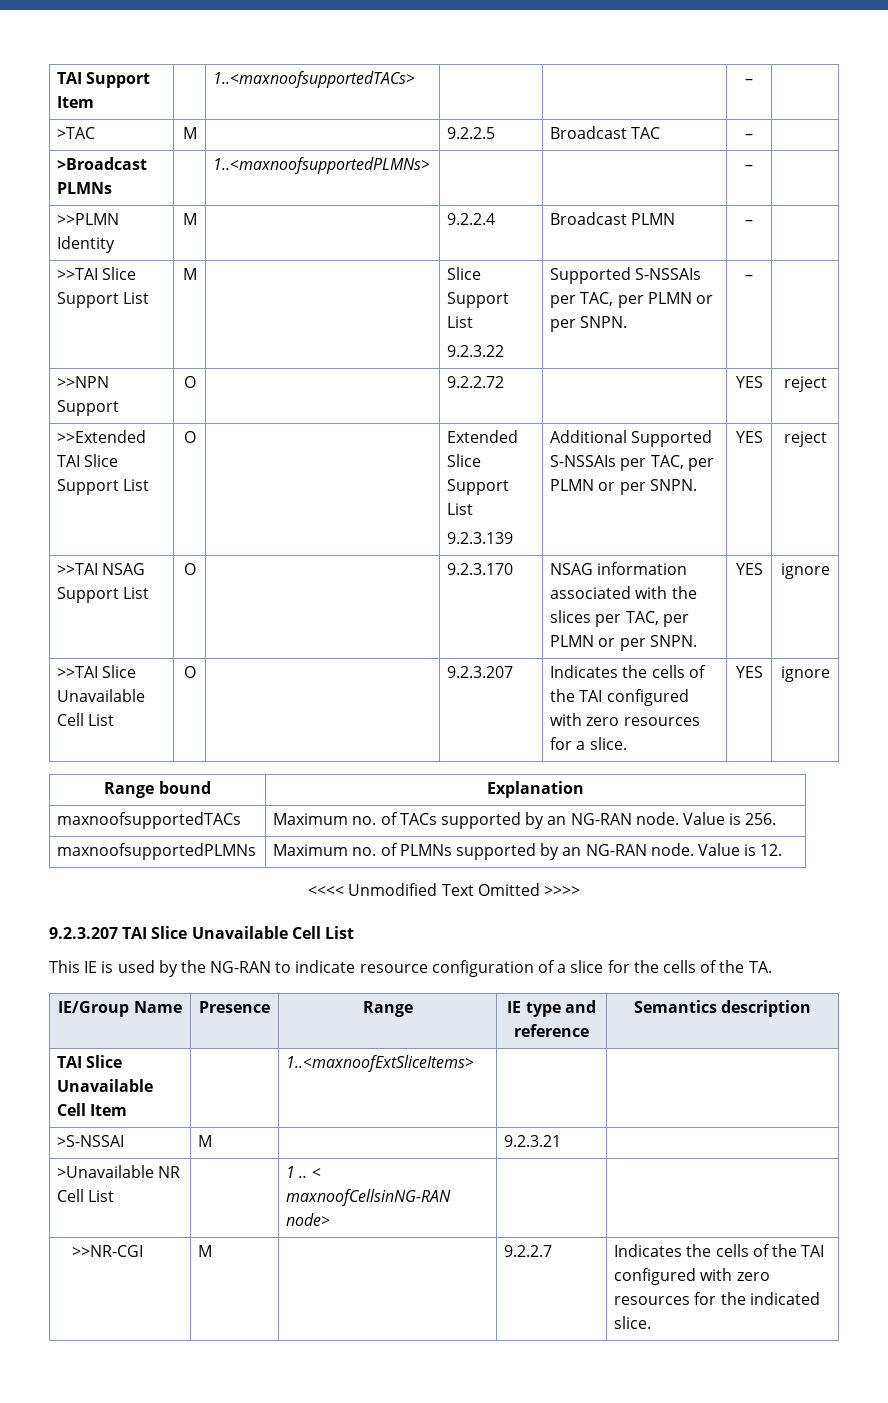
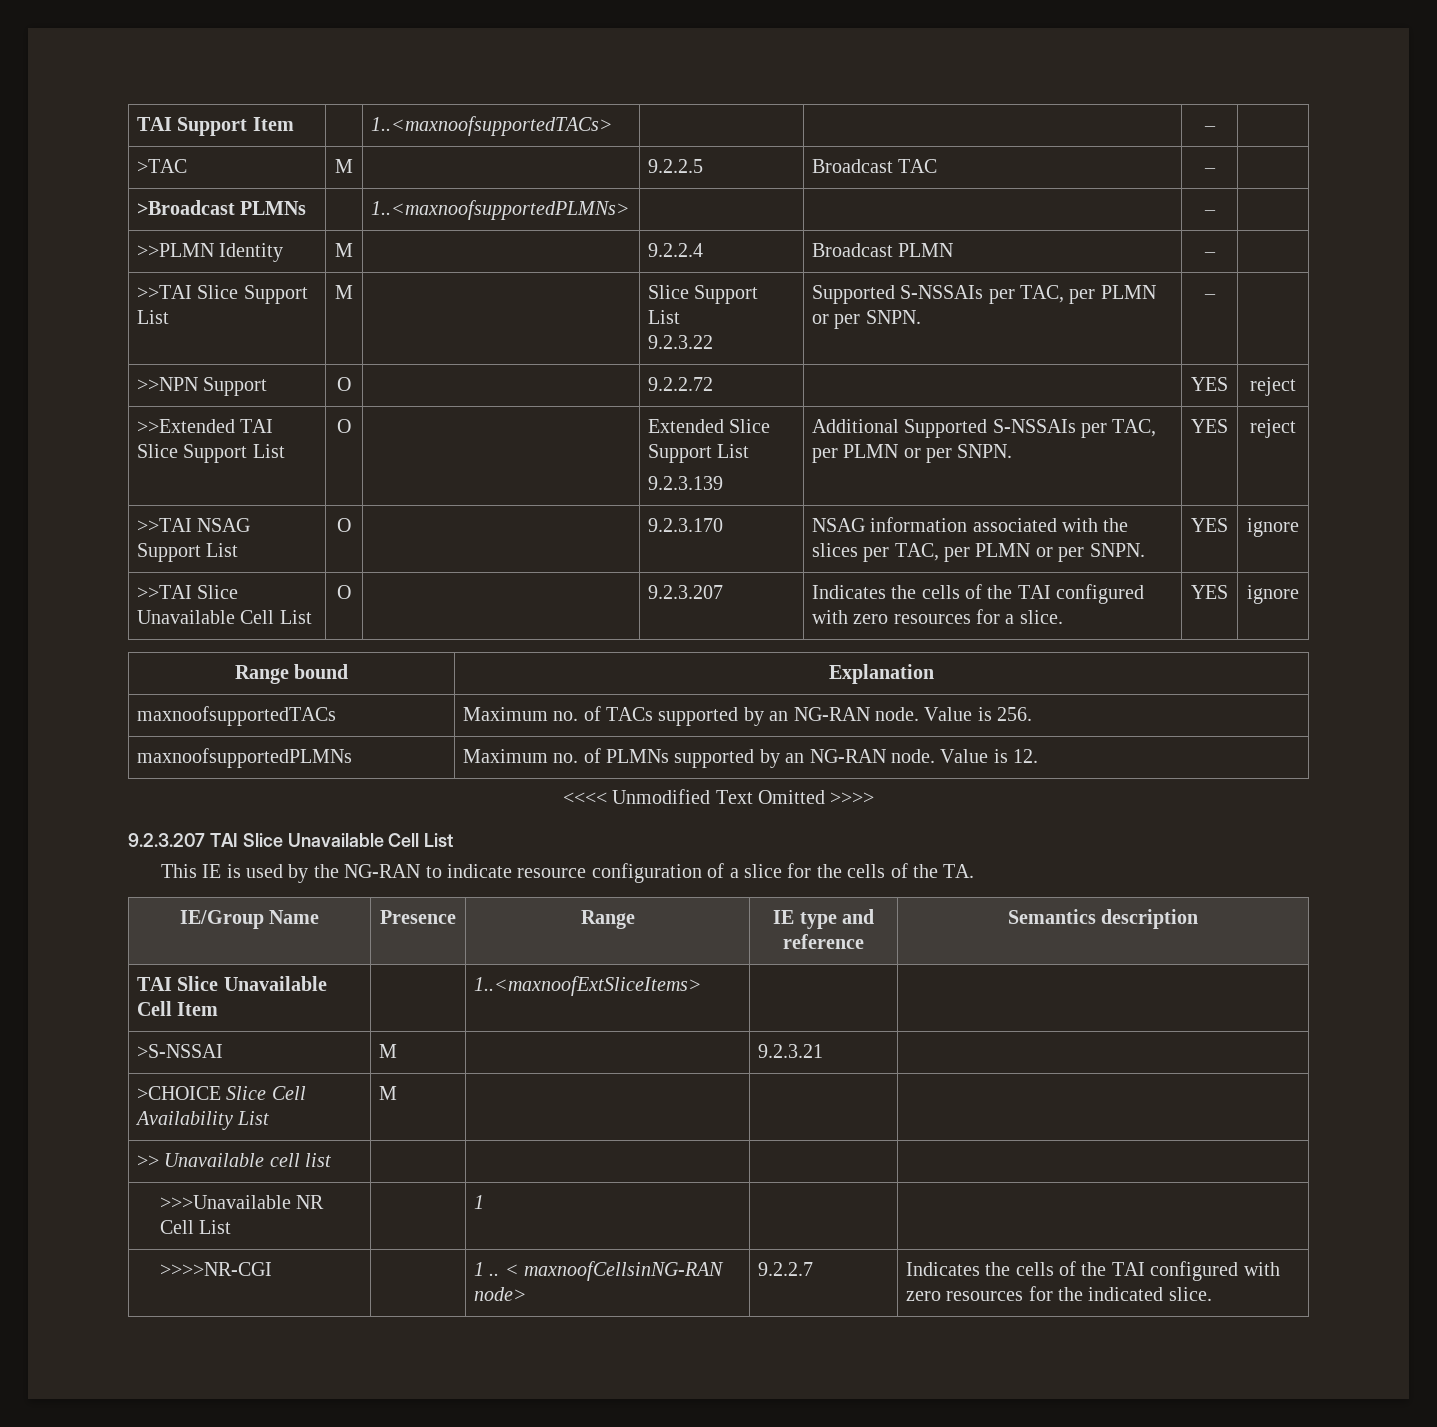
[57,1165,155,1178] >Unavailable -> [136,1086,306,1100] [134,1111,270,1130] [378,1086,397,1100] [136,1153,331,1167] [159,1195,291,1209] >CHOICE Slice Cell Availability List | M | | | // >> Unavailable cell list | | | | // >>>Unavailable
(296, 1172) none -> [159,1262,272,1276] [473,1262,484,1276] | | // >>>>NR-CGI | | 1
[72,1245,144,1257] [198,1245,213,1257] | // >>NR-CGI | M | | -> (527, 1294) none

